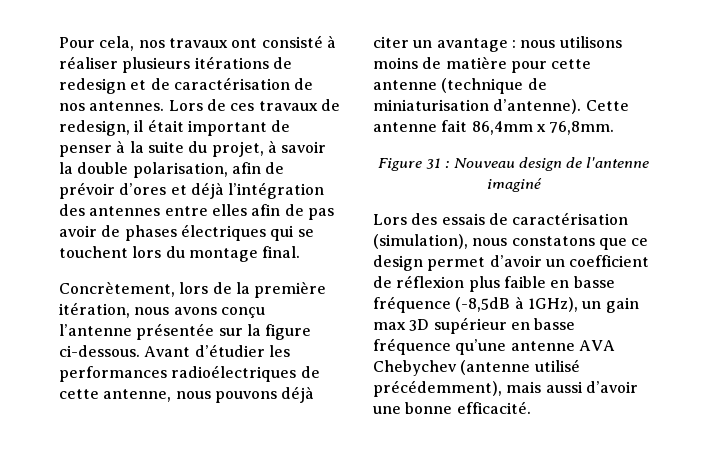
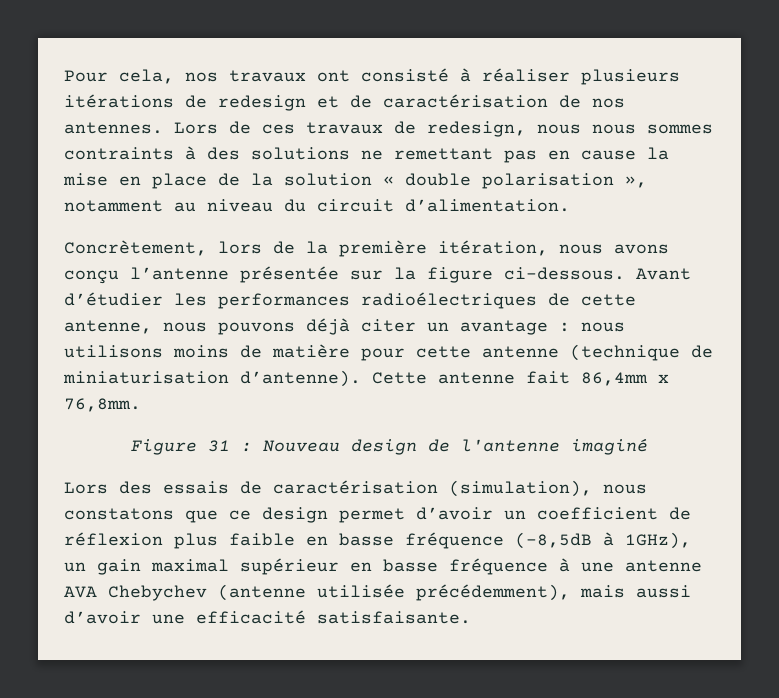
[134,119,291,136] [59,140,327,157] [59,162,285,178] [59,182,325,199] [59,204,334,220] [59,224,314,241] [59,246,301,262] il était important de penser à la suite du projet, à savoir la double polarisation, afin de prévoir d’ores et déjà l’intégration des antennes entre elles afin de pas avoir de phases électriques qui se touchent lors du montage final. -> [537,124,713,134] [64,146,669,163] [63,173,647,189] [64,199,570,212] nous nous sommes contraints à des solutions ne remettant pas en cause la mise en place de la solution « double polarisation », notamment au niveau du circuit d’alimentation.
[373,319,430,331] max 3D -> [151,559,229,572] maximal
[455,339,507,355] qu’une -> [559,558,614,572] à une
[534,359,580,372] utilisé -> [317,584,405,598] utilisée
[405,401,531,414] bonne efficacité. -> [196,610,471,624] efficacité satisfaisante.

